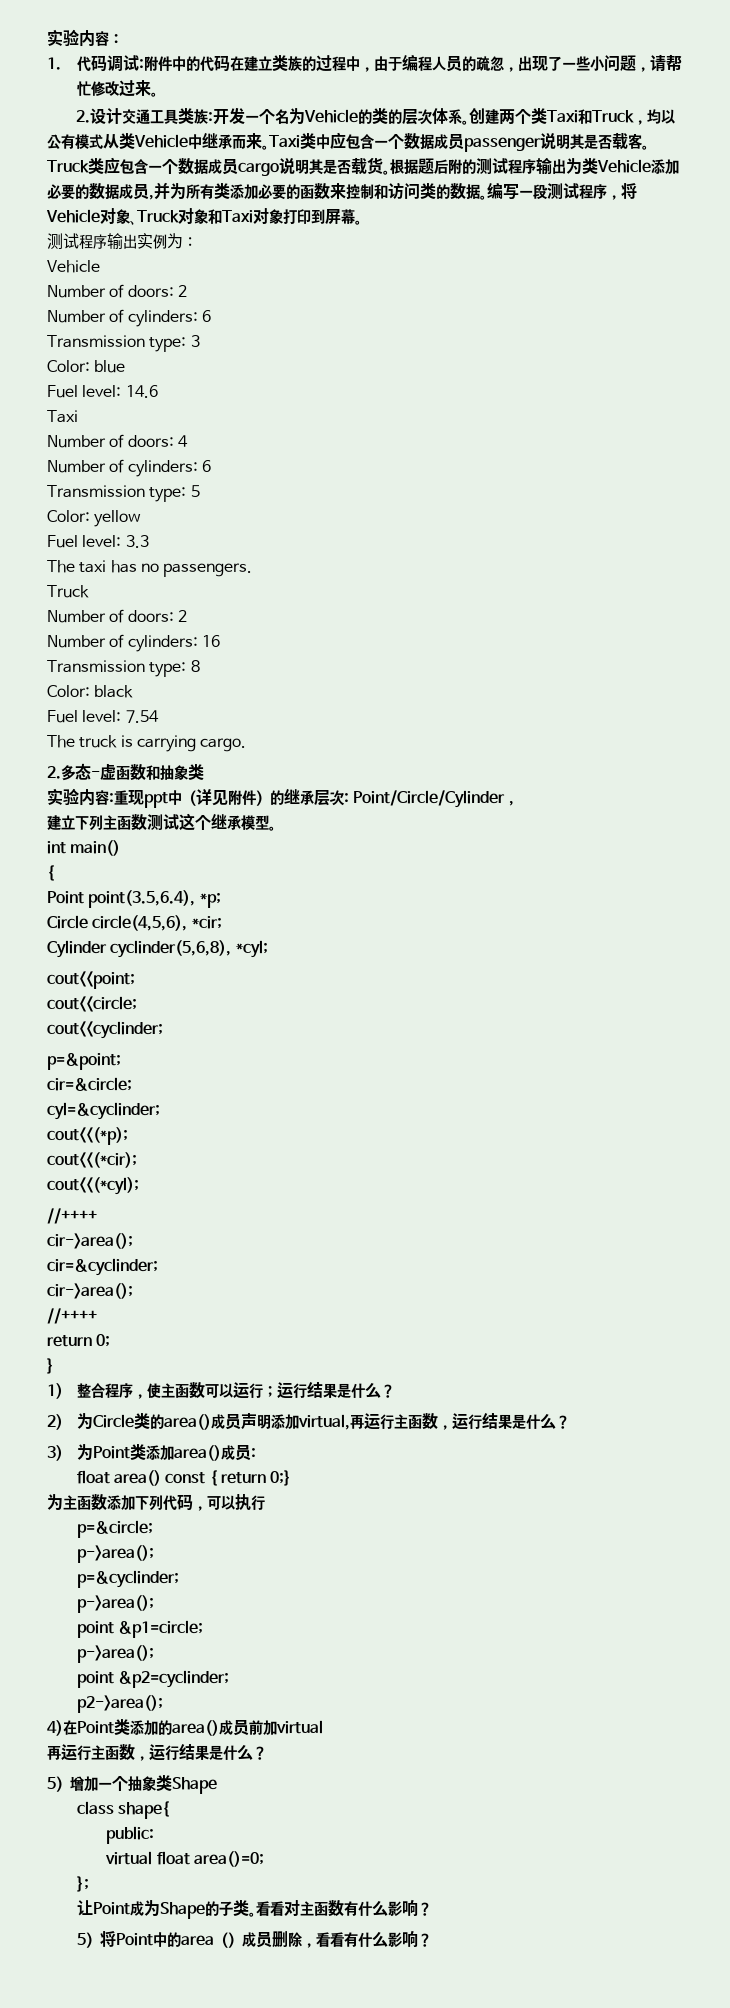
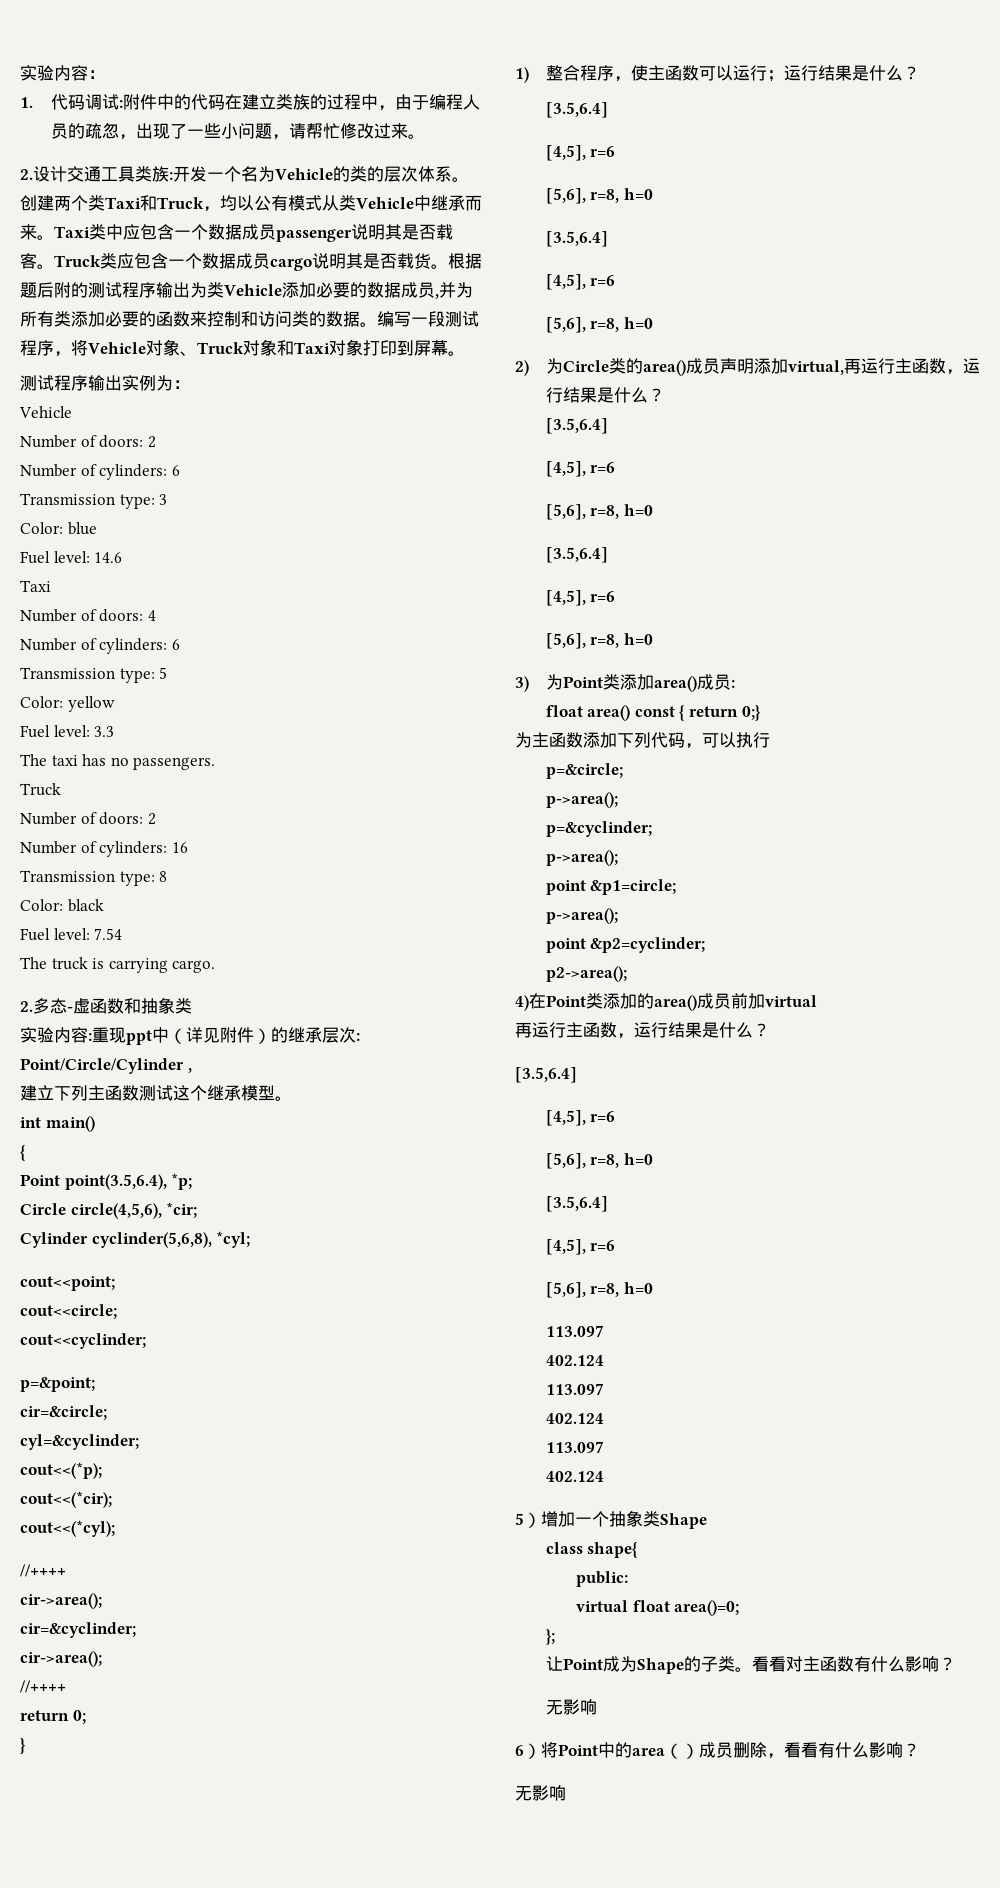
(395, 1391) none -> [545,102,608,118] [545,145,616,161] [545,188,653,204] [545,231,608,247] [545,274,616,290] [545,317,653,333] // [3.5,6.4] // [4,5], r=6 // [5,6], r=8, h=0 // [3.5,6.4] // [4,5], r=6 // [5,6], r=8, h=0
(570, 1422) none -> [545,418,608,434] [545,461,616,477] [545,504,653,520] [545,547,608,563] [545,590,616,606] [545,633,653,649] // [3.5,6.4] // [4,5], r=6 // [5,6], r=8, h=0 // [3.5,6.4] // [4,5], r=6 // [5,6], r=8, h=0
(267, 1753) none -> [515,1067,577,1083] [545,1110,616,1126] [545,1153,653,1169] [545,1196,608,1212] [545,1239,616,1255] [545,1282,653,1298] [545,1325,604,1337] [545,1355,604,1366] [545,1383,604,1395] [545,1413,604,1424] [545,1441,604,1453] [545,1471,604,1482] // [3.5,6.4] // [4,5], r=6 // [5,6], r=8, h=0 // [3.5,6.4] // [4,5], r=6 // [5,6], r=8, h=0 // 113.097 // 402.124 // 113.097 // 402.124 // 113.097 // 402.124
[76,1933,86,1945] 5 -> [545,1699,597,1715] [515,1745,524,1756] 无影响 // 6
(432, 1940) none -> [515,1785,566,1801] // 无影响

